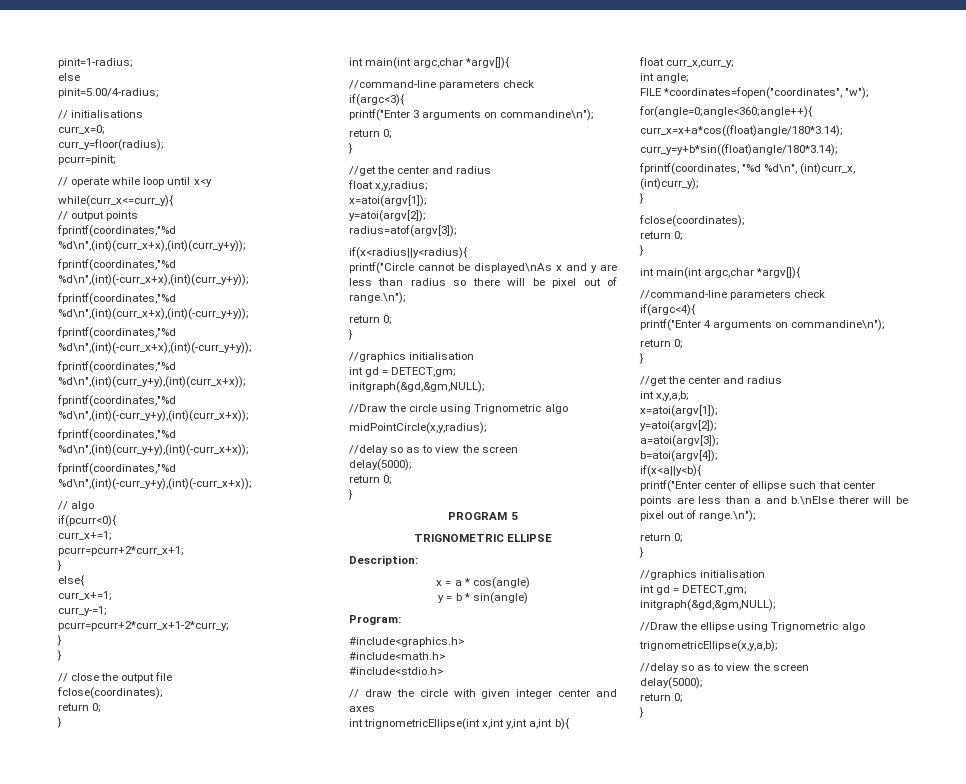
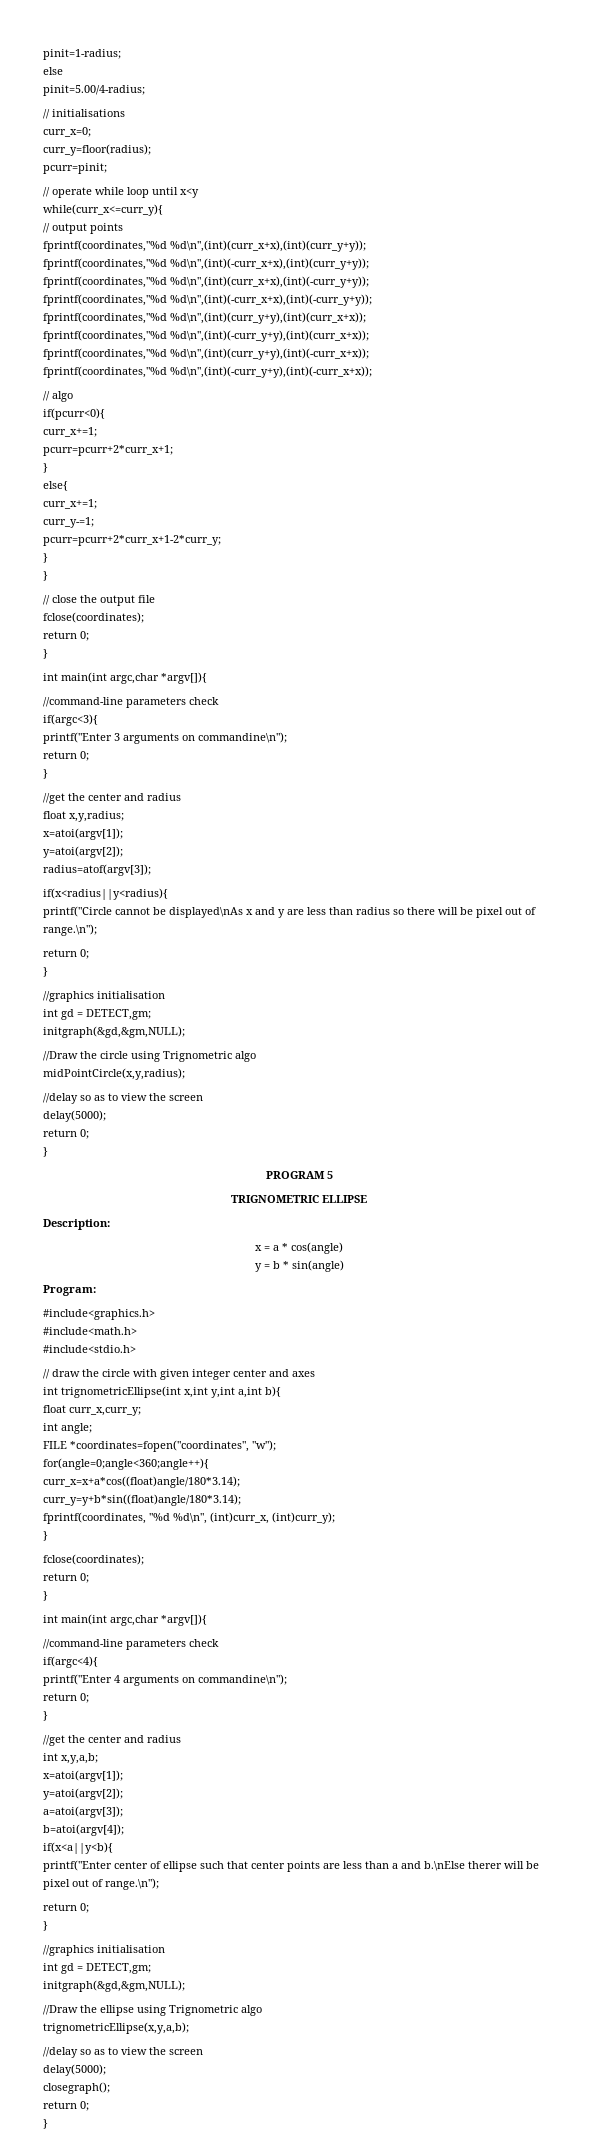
(703, 683) none -> [43,2082,110,2094] // closegraph();

